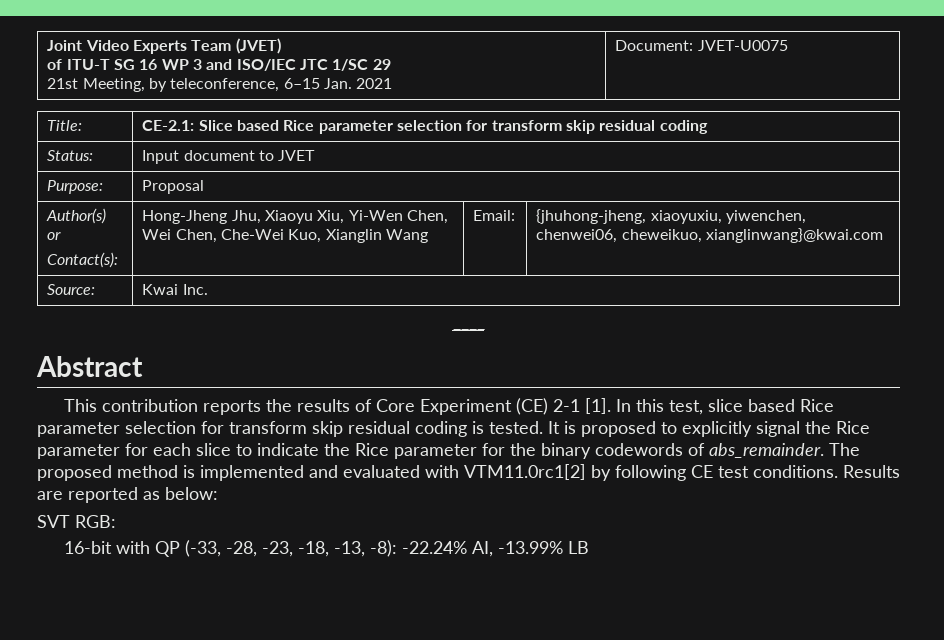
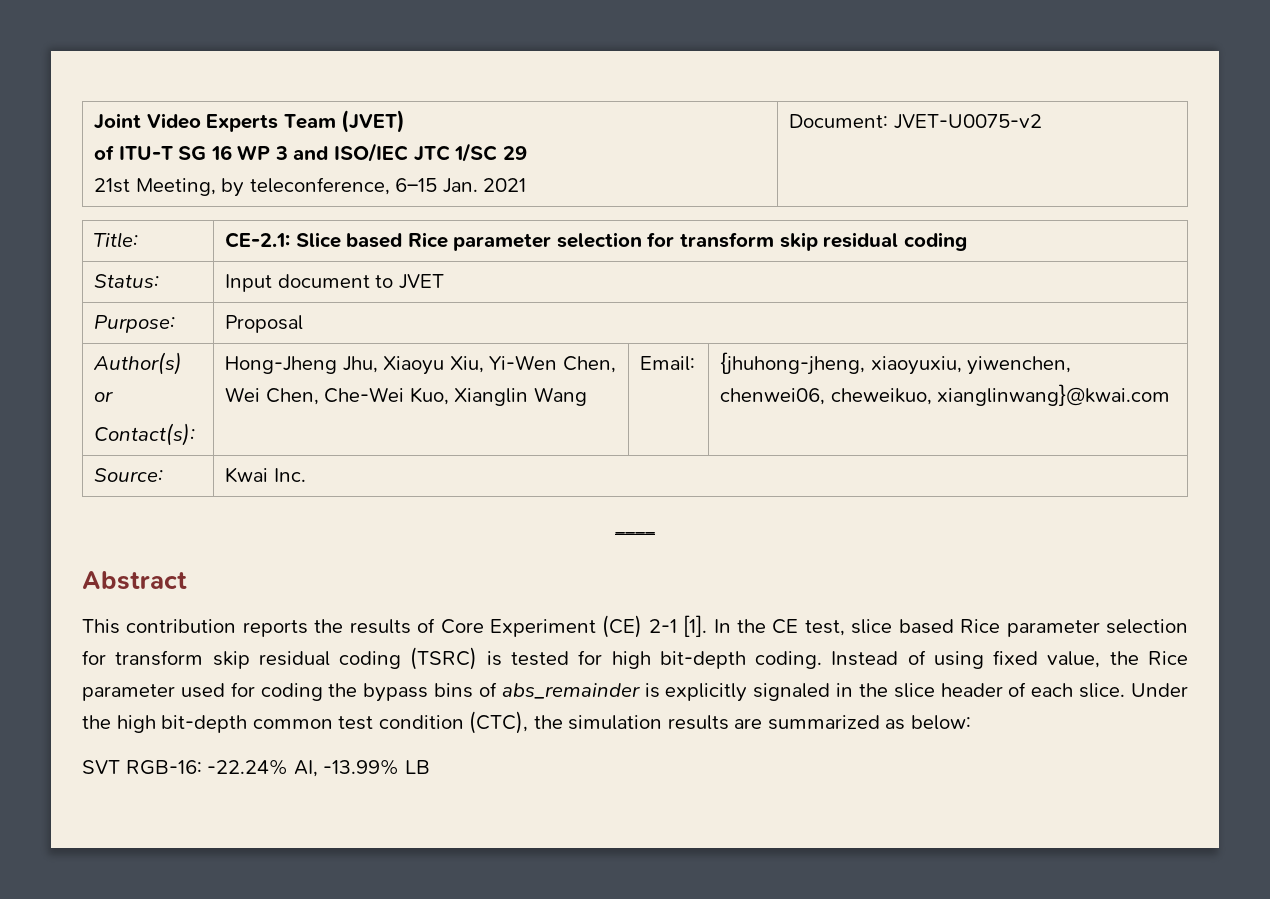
[697,40,788,51] JVET-U0075 -> [893,114,1042,129] JVET-U0075-v2
[636,399,665,412] this -> [737,619,799,634] the CE
[472,421,870,437] [37,443,860,459] [37,464,900,481] [37,487,218,503] [37,515,116,528] [64,540,398,557] is tested. It is proposed to explicitly signal the Rice parameter for each slice to indicate the Rice parameter for the binary codewords of abs_remainder. The proposed method is implemented and evaluated with VTM11.0rc1[2] by following CE test conditions. Results are reported as below: // SVT RGB: // 16-bit with QP (-33, -28, -23, -18, -13, -8): -> [410,647,1189,670] [82,682,1189,702] [82,711,971,734] [82,760,202,775] (TSRC) is tested for high bit-depth coding. Instead of using fixed value, the Rice parameter used for coding the bypass bins of abs_remainder is explicitly signaled in the slice header of each slice. Under the high bit-depth common test condition (CTC), the simulation results are summarized as below: // SVT RGB-16:

